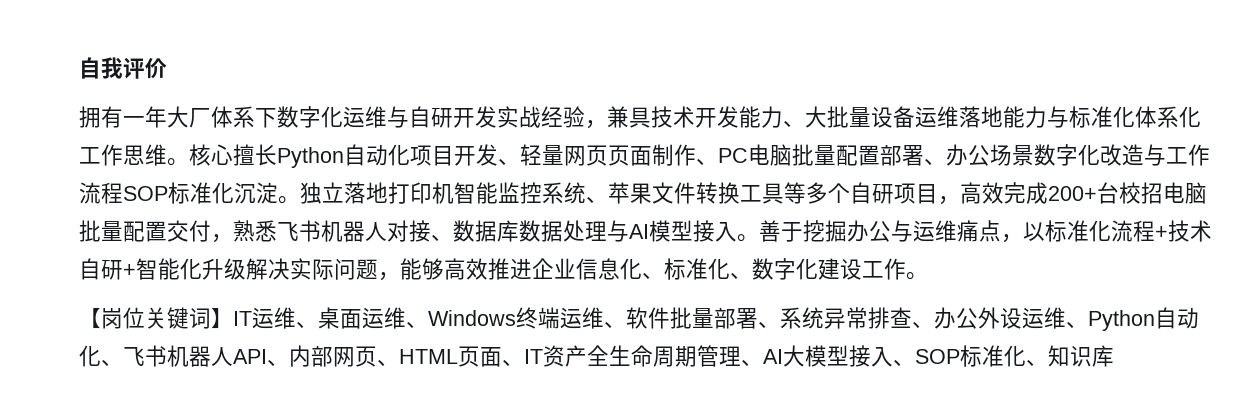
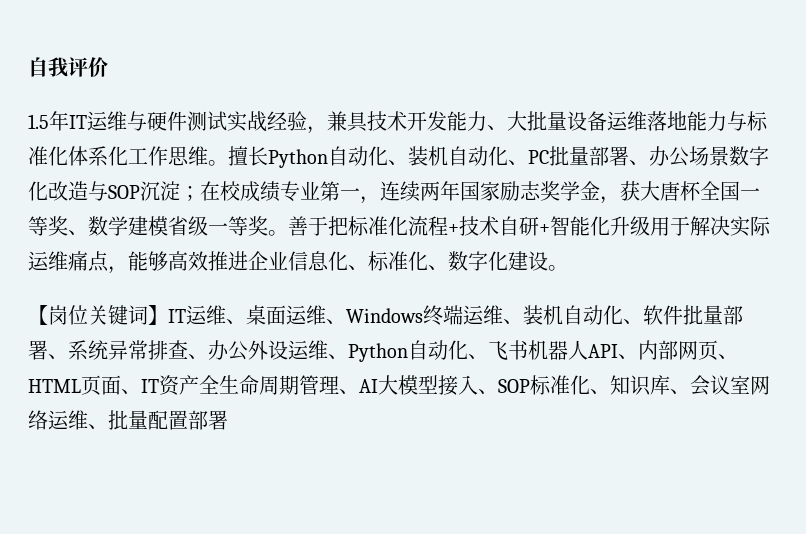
[79,106,497,128] 拥有一年大厂体系下数字化运维与自研开发 -> [28,111,227,131] 1.5年IT运维与硬件测试
[189,144,233,166] 核心 -> (228, 163) none
[410,144,880,166] 项目开发、轻量网页页面制作、PC电脑批量配置 -> [388,146,589,166] 、装机自动化、PC批量
[1166,144,1210,166] [79,182,1207,205] [79,220,1045,243] 工作流程SOP标准化沉淀。独立落地打印机智能监控系统、苹果文件转换工具等多个自研项目，高效完成200+台校招电脑批量配置交付，熟悉飞书机器人对接、数据库数据处理与AI模型接入。善于挖掘办公与运维痛点，以 -> [108,181,760,204] [28,216,348,236] SOP沉淀；在校成绩专业第一，连续两年国家励志奖学金，获大唐杯全国一等奖、数学建模省级一等奖。善于把
(246, 269) none -> [650,216,690,236] 用于
[334,258,378,280] 问题 -> [28,251,109,272] 运维痛点
[862,258,906,280] 工作 -> (548, 261) none
(626, 324) none -> [523,305,643,325] 装机自动化、
(1114, 356) none -> [670,375,770,396] [28,410,228,430] 、会议室网络运维、批量配置部署

